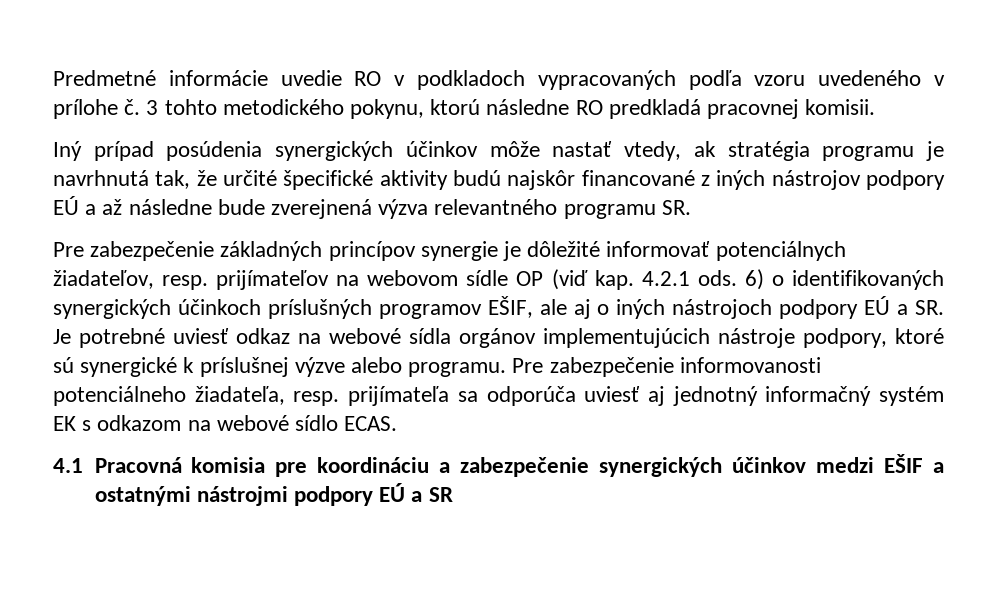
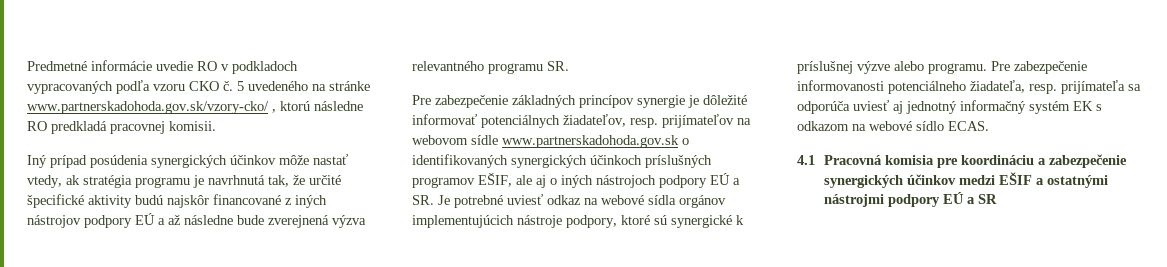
[818,70,945,86] [53,99,425,119] uvedeného v prílohe č. 3 tohto metodického pokynu, -> [189,81,370,91] [27,101,276,114] CKO č. 5 uvedeného na stránke www.partnerskadohoda.gov.sk/vzory-cko/ ,
[516,269,764,290] OP (viď kap. 4.2.1 ods. 6) -> [502,135,679,148] www.partnerskadohoda.gov.sk

